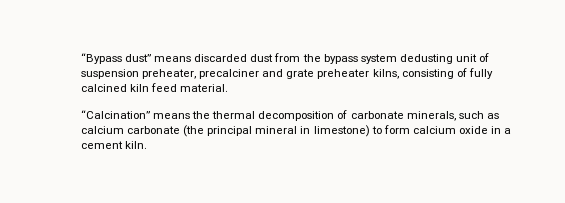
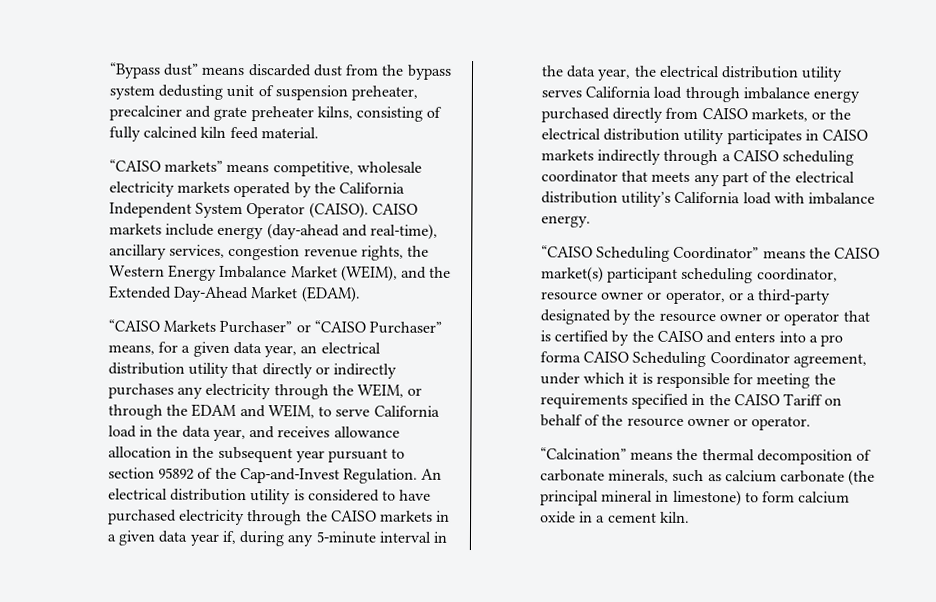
(229, 88) none -> [108,159,422,177] [108,181,406,198] [108,202,418,219] [108,223,439,240] [108,244,430,261] [108,264,452,282] [108,285,361,303] [107,319,443,334] [107,341,381,358] [107,362,398,379] [107,383,423,400] [107,403,440,420] [107,425,400,442] [107,446,406,463] [107,467,443,484] [107,488,432,505] [107,509,451,526] [106,530,448,547] [540,65,844,82] [540,86,861,103] [540,107,852,123] [540,128,869,145] [540,149,855,166] [540,170,855,187] [540,191,876,207] [540,215,591,228] [540,245,881,262] [540,266,838,284] [540,289,832,305] [539,309,870,326] [539,330,844,347] [539,351,867,368] [539,372,836,389] [539,393,843,409] [539,414,812,431] // “CAISO markets” means competitive, wholesale electricity markets operated by the California Independent System Operator (CAISO). CAISO markets include energy (day-ahead and real-time), ancillary services, congestion revenue rights, the Western Energy Imbalance Market (WEIM), and the Extended Day-Ahead Market (EDAM). // “CAISO Markets Purchaser” or “CAISO Purchaser” means, for a given data year, an electrical distribution utility that directly or indirectly purchases any electricity through the WEIM, or through the EDAM and WEIM, to serve California load in the data year, and receives allowance allocation in the subsequent year pursuant to section 95892 of the Cap-and-Invest Regulation. An electrical distribution utility is considered to have purchased electricity through the CAISO markets in a given data year if, during any 5-minute interval in the data year, the electrical distribution utility serves California load through imbalance energy purchased directly from CAISO markets, or the electrical distribution utility participates in CAISO markets indirectly through a CAISO scheduling coordinator that meets any part of the electrical distribution utility’s California load with imbalance energy. // “CAISO Scheduling Coordinator” means the CAISO market(s) participant scheduling coordinator, resource owner or operator, or a third-party designated by the resource owner or operator that is certified by the CAISO and enters into a pro forma CAISO Scheduling Coordinator agreement, under which it is responsible for meeting the requirements specified in the CAISO Tariff on behalf of the resource owner or operator.

